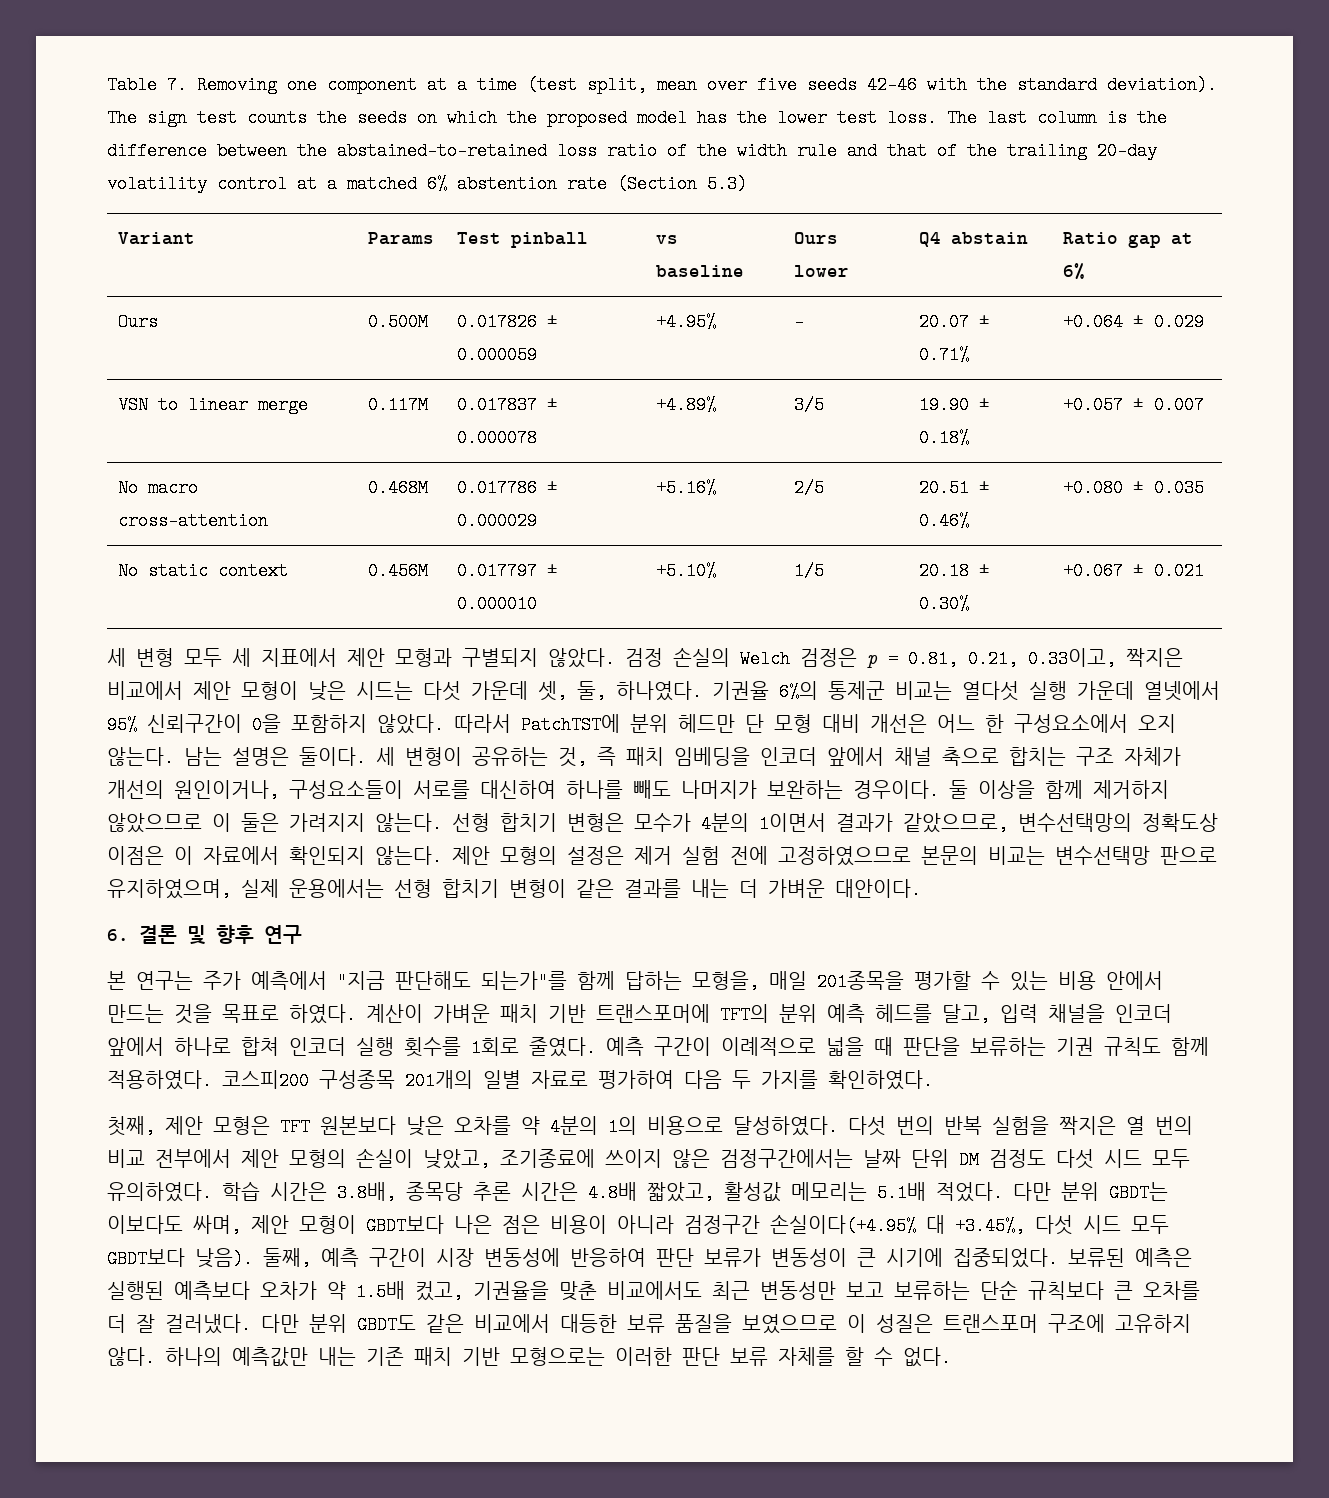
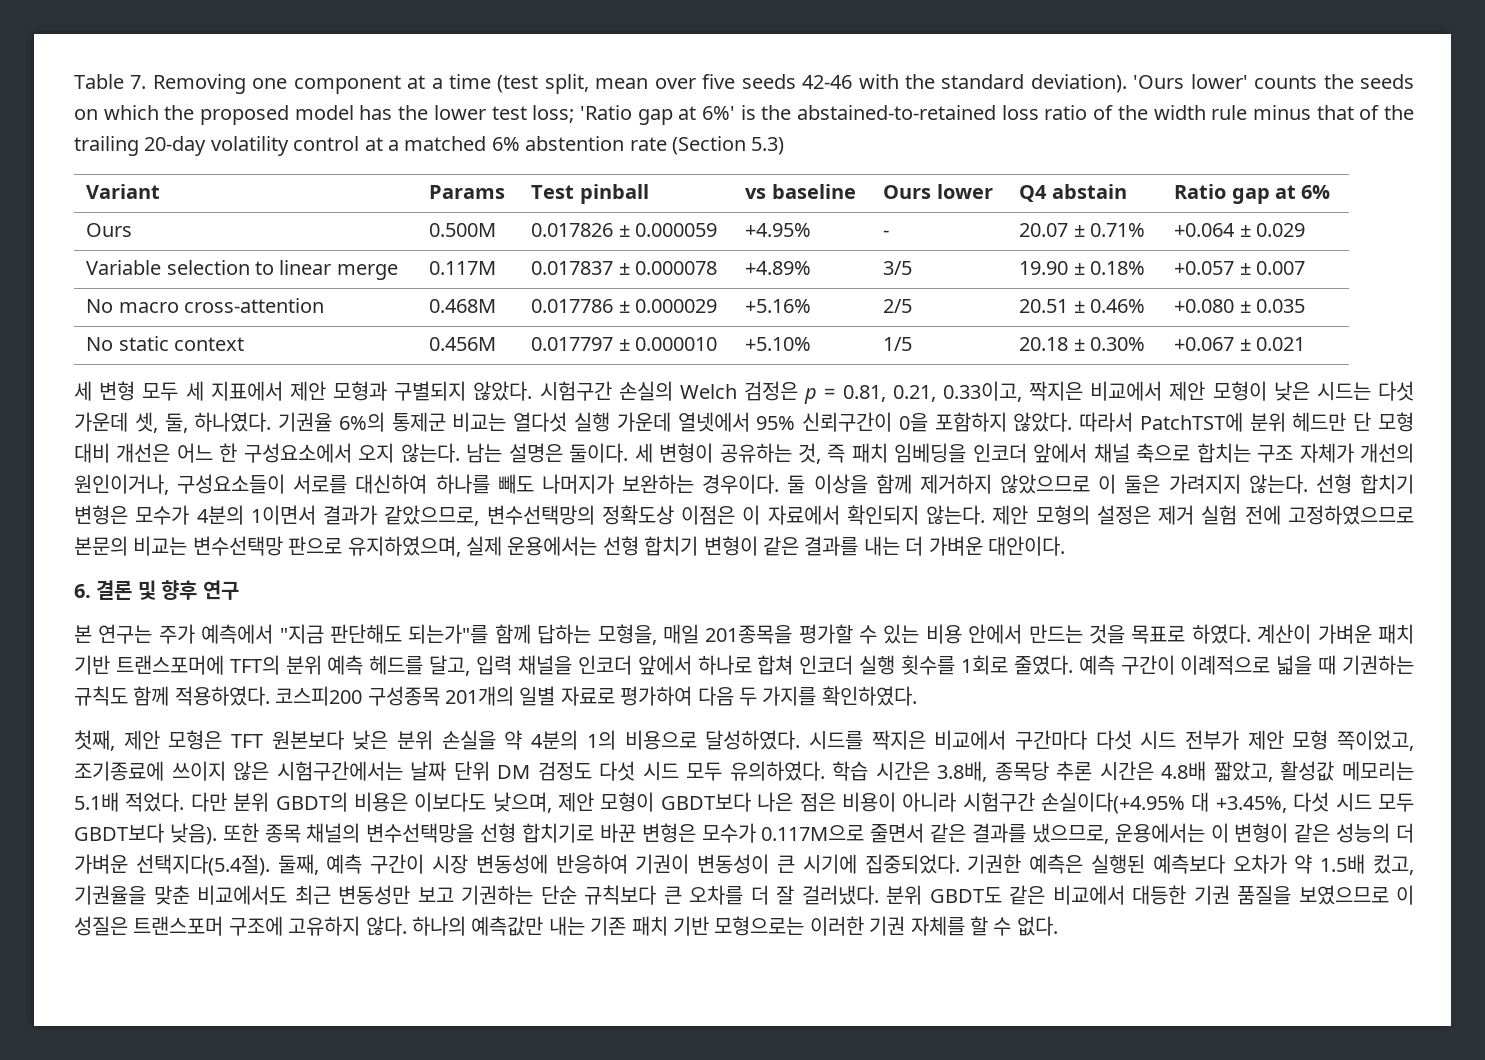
[107,109,237,127] The sign test -> [1133,74,1248,89] 'Ours lower'
[887,109,1167,127] [107,142,287,160] loss. The last column is the difference between -> [532,105,756,125] loss; 'Ratio gap at 6%' is
[847,142,877,160] and -> [1252,105,1311,120] minus
[117,396,148,414] VSN -> [86,260,250,275] Variable selection
[625,648,663,667] 검정 -> [539,381,612,401] 시험구간
[903,1037,1094,1056] 판단을 보류하는 기권 -> [1341,655,1414,675] 기권하는
[454,1116,511,1135] 오차를 -> [397,730,496,750] 분위 손실을
[848,1116,1193,1136] [107,1148,490,1169] 다섯 번의 반복 실험을 짝지은 열 번의 비교 전부에서 제안 모형의 손실이 낮았고, -> [808,730,1414,751] 시드를 짝지은 비교에서 구간마다 다섯 시드 전부가 제안 모형 쪽이었고,
[720,1149,853,1168] 검정구간에서는 -> [276,761,403,781] 시험구간에서는
[1109,1182,1168,1202] [107,1215,241,1235] GBDT는 이보다도 싸며, -> [275,792,552,813] GBDT의 비용은 이보다도 낮으며,
[684,1215,760,1234] 검정구간 -> [962,792,1035,812] 시험구간
(253, 1258) none -> [222,823,1415,844] [74,854,270,876] 또한 종목 채널의 변수선택망을 선형 합치기로 바꾼 변형은 모수가 0.117M으로 줄면서 같은 결과를 냈으므로, 운용에서는 이 변형이 같은 성능의 더 가벼운 선택지다(5.4절).
[656,1248,761,1267] 판단 보류가 -> [635,854,690,874] 기권이
[1068,1248,1125,1267] 보류된 -> [967,854,1022,874] 기권한
[894,1281,970,1300] 보류하는 -> [461,885,533,905] 기권하는
[261,1314,299,1333] 다만 -> (879, 895) none
[627,1314,665,1333] 보류 -> [1193,885,1230,905] 기권
[682,1347,768,1366] 판단 보류 -> [869,916,906,936] 기권

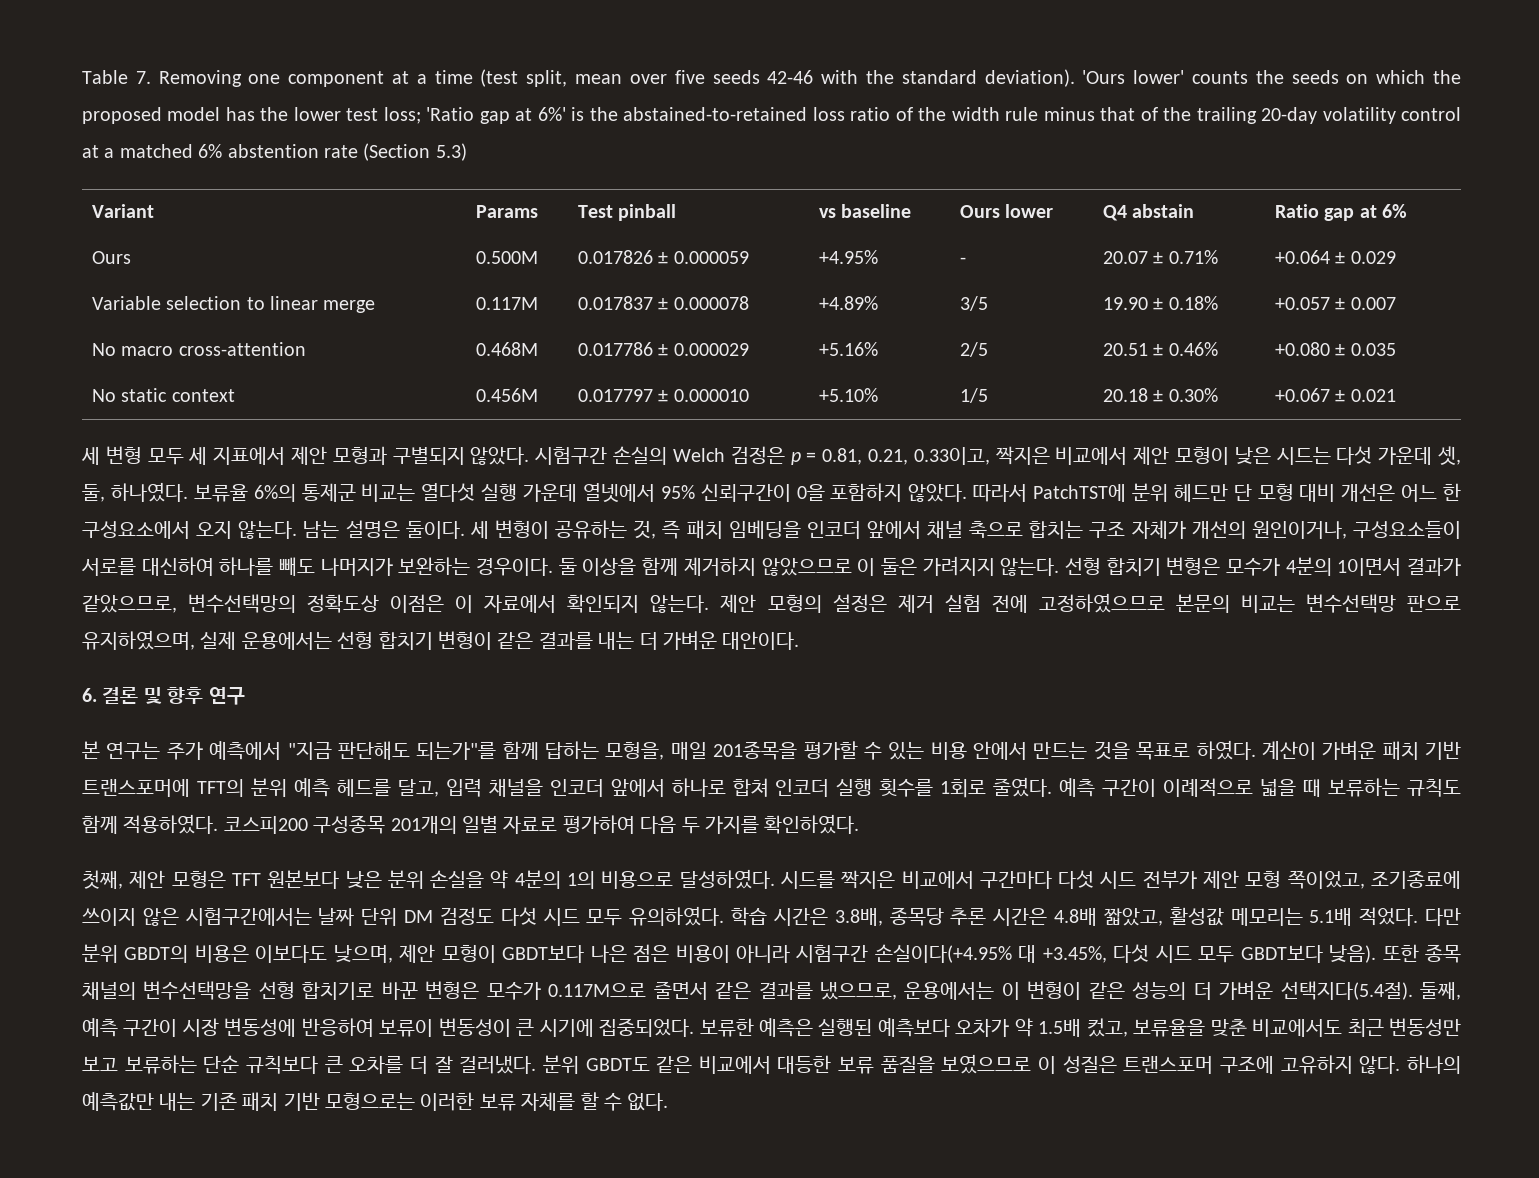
[278,412,333,432] 기권율 -> [193,484,248,502] 보류율
[1341,655,1414,675] 기권하는 -> [1328,778,1401,797] 보류하는
[635,854,690,874] 기권이 -> [379,1019,434,1037] 보류이
[967,854,1022,874] 기권한 -> [699,1018,754,1037] 보류한
[74,885,146,905] 기권율을 -> [1133,1019,1206,1037] 보류율을
[461,885,533,905] 기권하는 -> [124,1055,197,1074] 보류하는
[1193,885,1230,905] 기권 -> [838,1056,875,1074] 보류
[869,916,906,936] 기권 -> [479,1093,516,1111] 보류

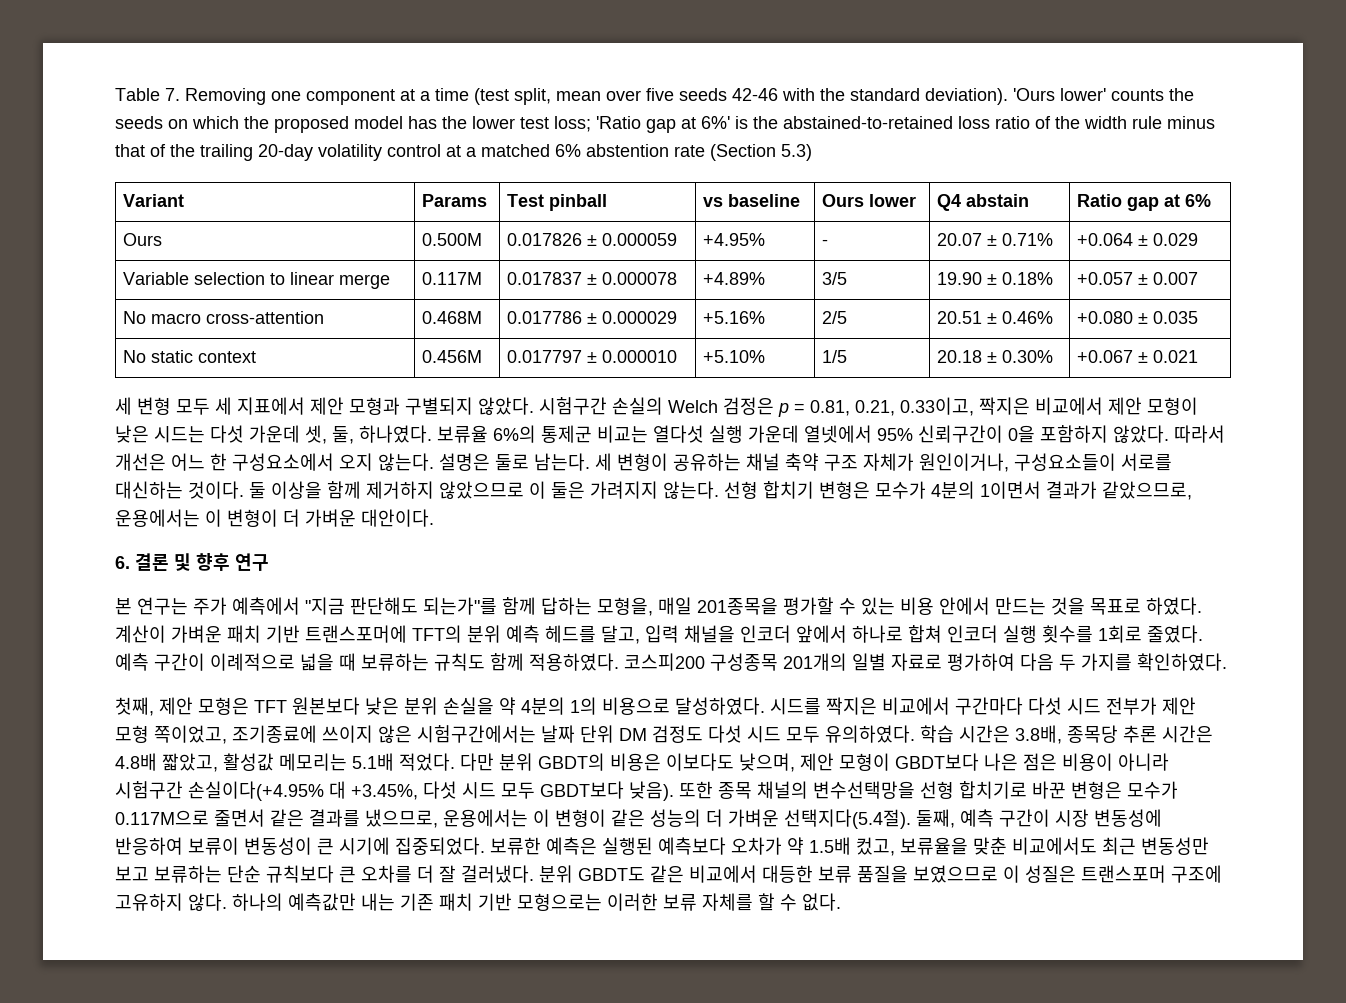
[1033,483,1336,502] PatchTST에 분위 헤드만 단 모형 대비 -> (1225, 434) none
[303,520,1084,539] 남는 설명은 둘이다. 세 변형이 공유하는 것, 즉 패치 임베딩을 인코더 앞에서 채널 축으로 합치는 -> [439,453,819,471] 설명은 둘로 남는다. 세 변형이 공유하는 채널 축약
[1191,520,1246,539] 개선의 -> (914, 462) none
[141,557,554,576] 대신하여 하나를 빼도 나머지가 보완하는 경우이다. -> [115,481,244,499] 대신하는 것이다.
[188,593,1462,613] [82,630,635,650] 변수선택망의 정확도상 이점은 이 자료에서 확인되지 않는다. 제안 모형의 설정은 제거 실험 전에 고정하였으므로 본문의 비교는 변수선택망 판으로 유지하였으며, 실제 운용에서는 선형 합치기 변형이 같은 결과를 내는 -> [115,509,278,527] 운용에서는 이 변형이

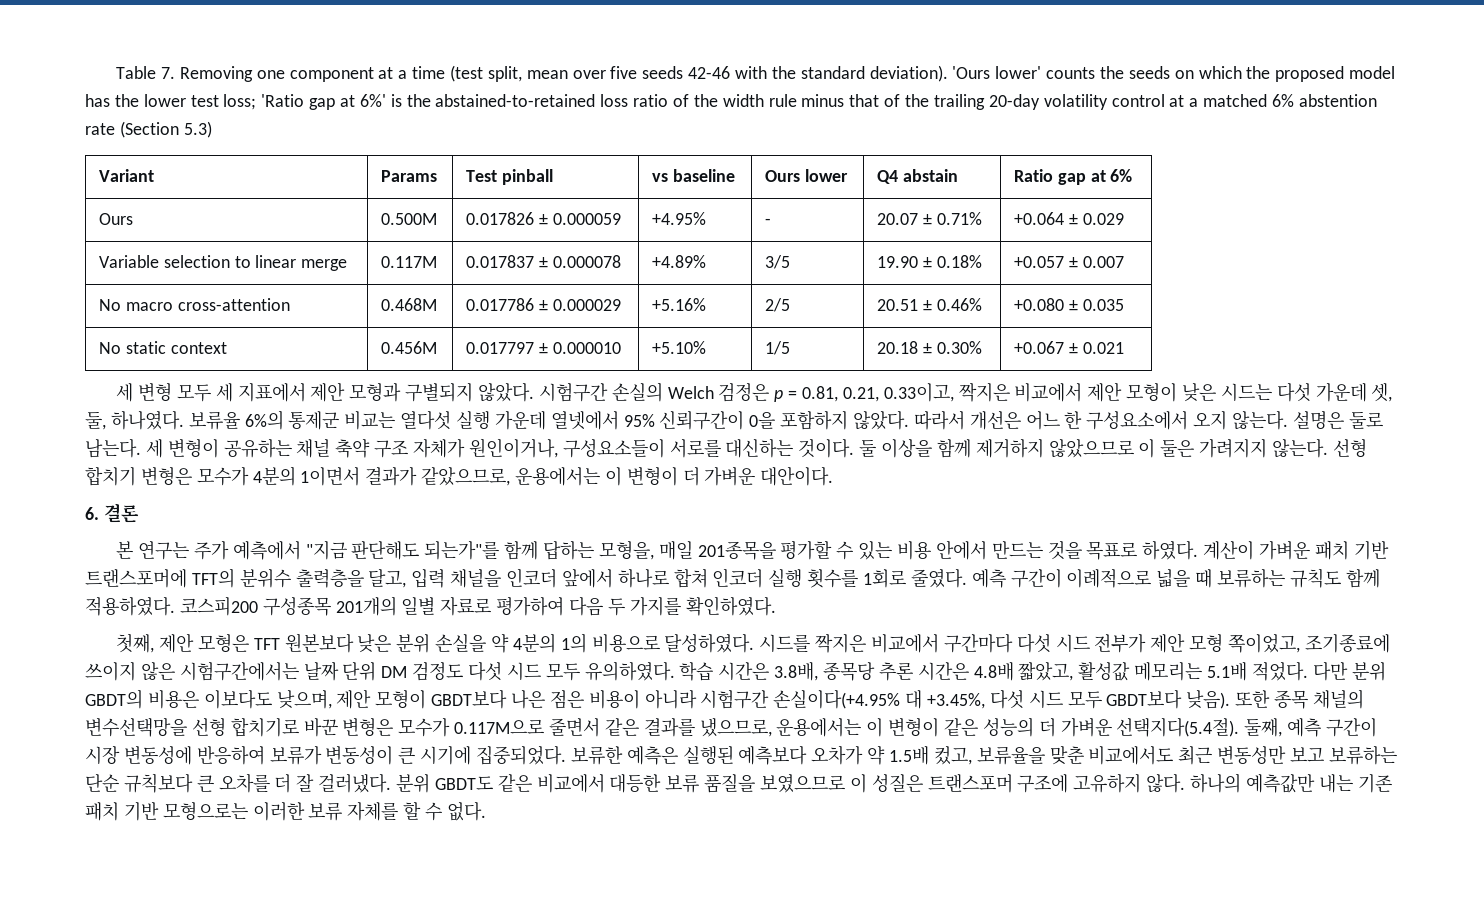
[174,553,269,571] 및 향후 연구 -> (139, 513) none
[467,625,596,643] 분위 예측 헤드를 -> [239,569,364,588] 분위수 출력층을
[188,837,239,855] 보류이 -> [269,746,322,765] 보류가

